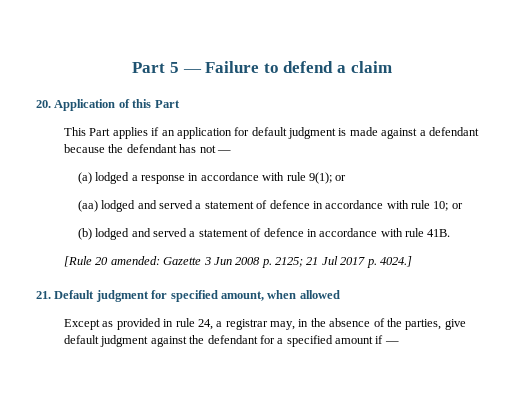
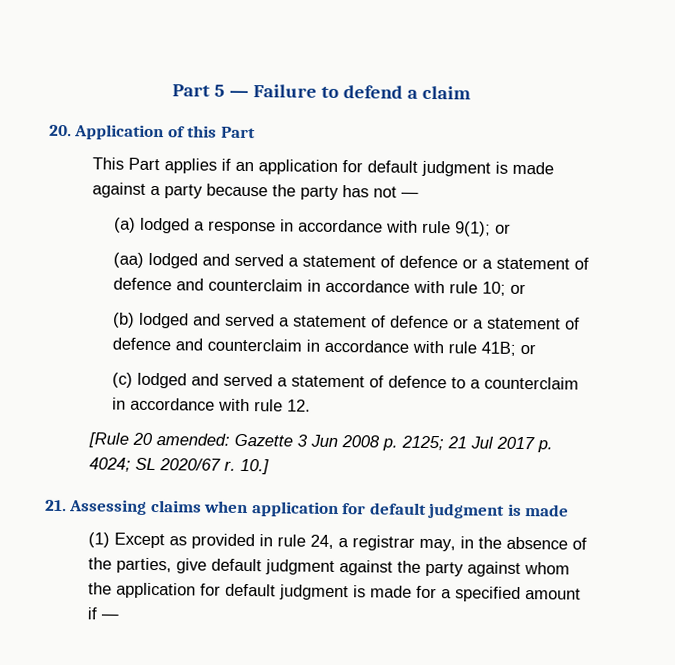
[428,127,479,136] defendant -> [164,184,204,199] party
[126,144,177,153] defendant -> [300,185,340,201] party
(310, 204) none -> [462,257,590,270] [113,277,304,292] or a statement of defence and counterclaim
[306,228,451,237] in accordance with rule 41B. -> [453,317,581,330] [112,337,537,356] [112,372,580,390] [112,397,312,412] or a statement of defence and counterclaim in accordance with rule 41B; or // (c) lodged and served a statement of defence to a counterclaim in accordance with rule 12.
[379,256,412,267] [36,290,340,302] 4024.] // 21. Default judgment for specified amount, when allowed // -> [89,457,270,475] [45,499,570,519] [88,532,111,548] 4024; SL 2020/67 r. 10.] // 21. Assessing claims when application for default judgment is made // (1)
[207,335,258,344] defendant -> [425,561,571,578] [88,582,413,601] party against whom the application for default judgment is made

